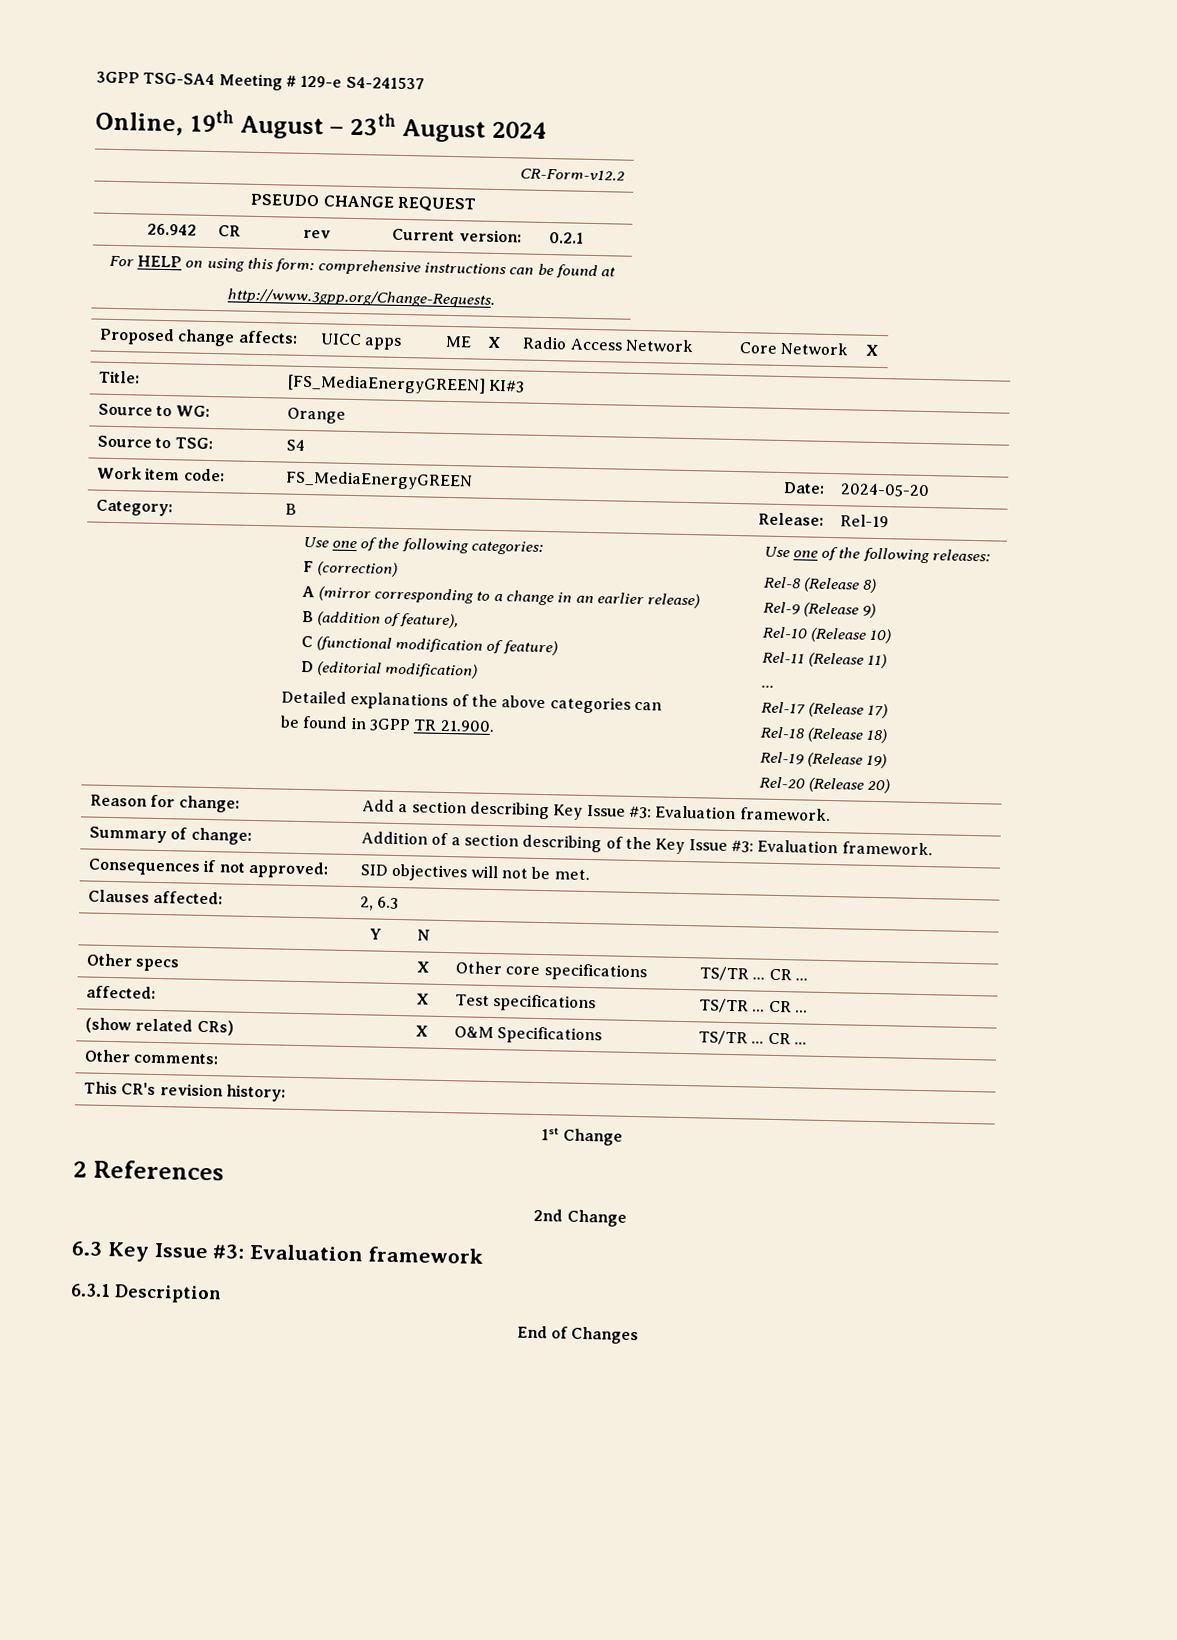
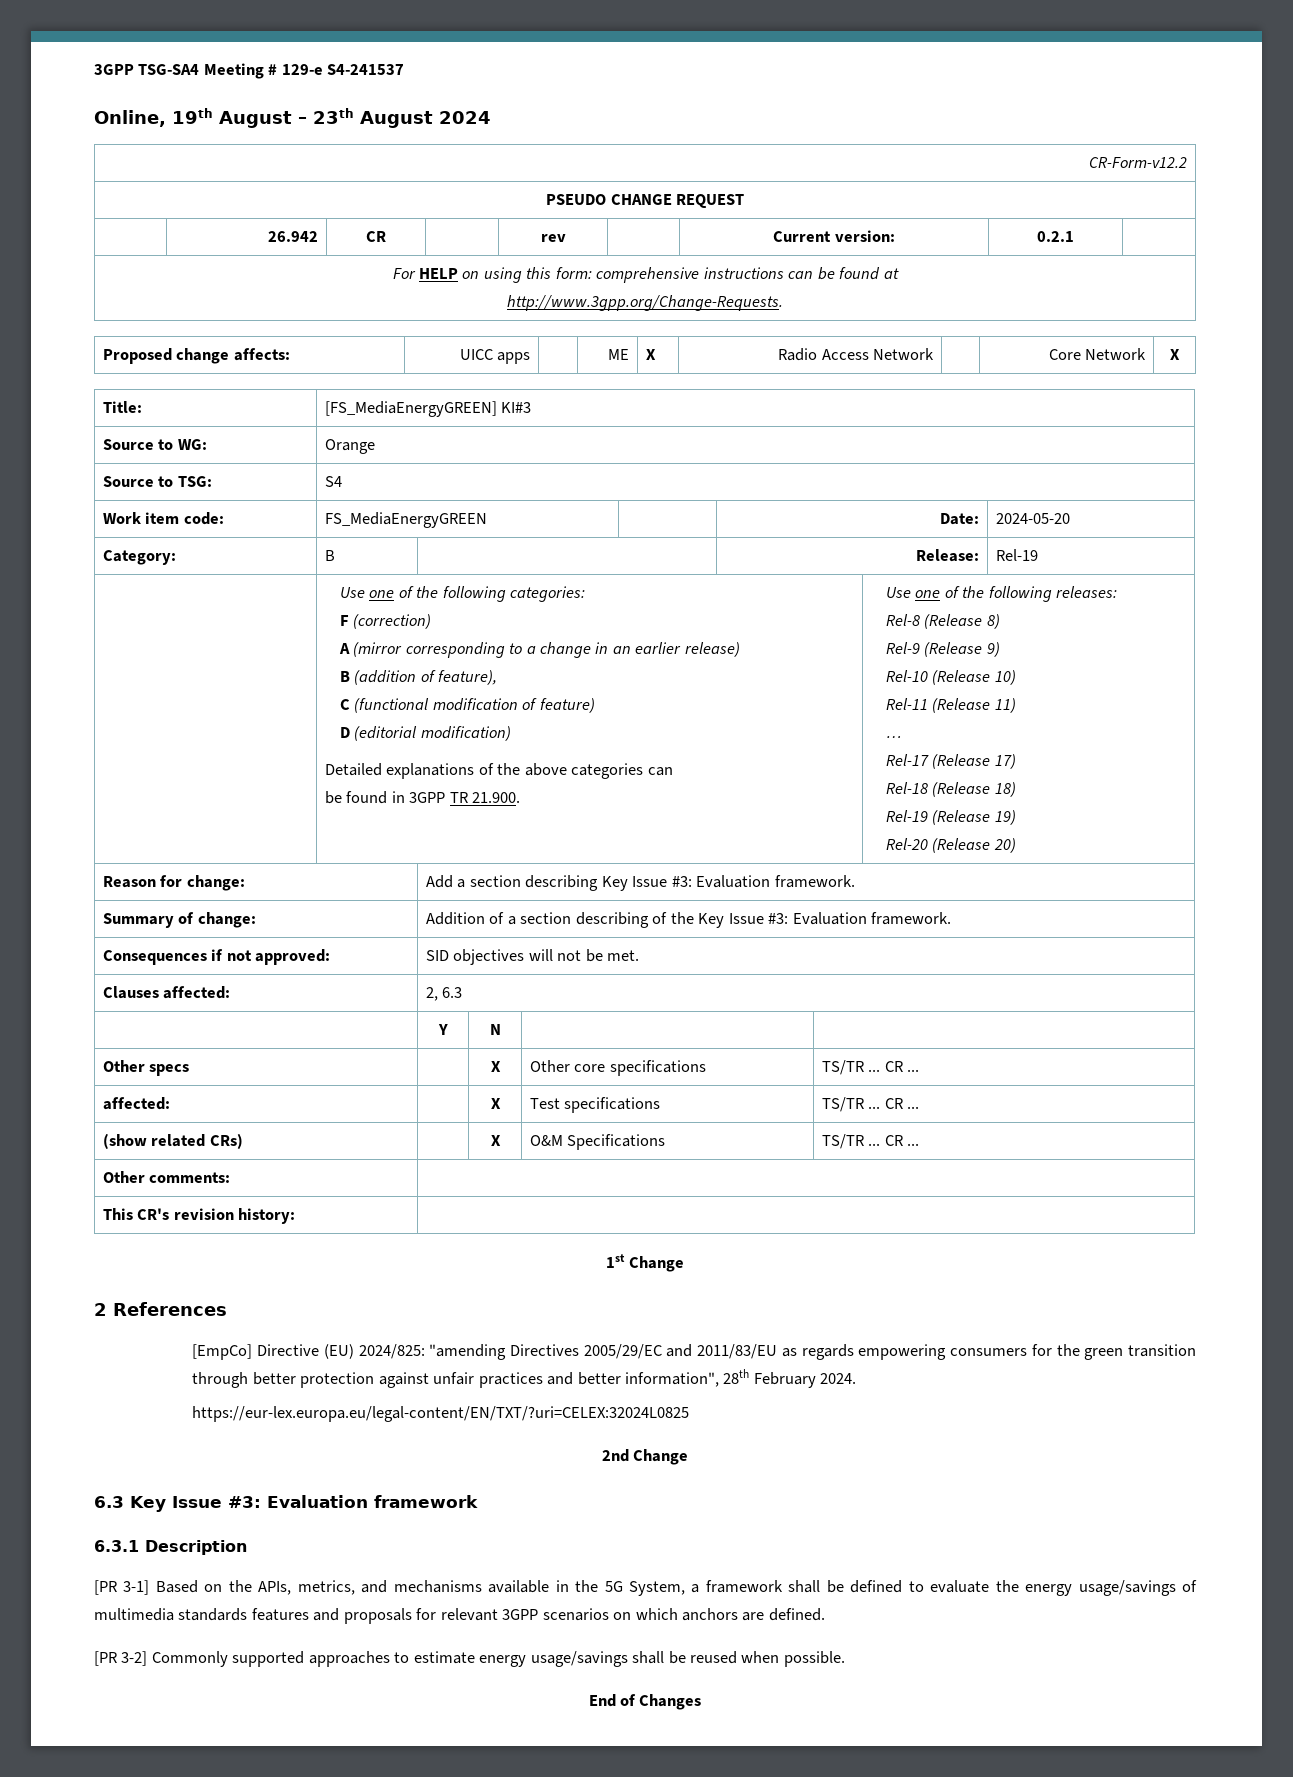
(224, 1170) none -> [192,1344,1196,1360] [192,1369,857,1388] [192,1406,690,1422] // [EmpCo] Directive (EU) 2024/825: "amending Directives 2005/29/EC and 2011/83/EU as regards empowering consumers for the green transition through better protection against unfair practices and better information", 28th February 2024. // https://eur-lex.europa.eu/legal-content/EN/TXT/?uri=CELEX:32024L0825
(222, 1294) none -> [94,1580,1198,1596] [94,1608,825,1624] [94,1651,845,1667] // [PR 3-1] Based on the APIs, metrics, and mechanisms available in the 5G System, a framework shall be defined to evaluate the energy usage/savings of multimedia standards features and proposals for relevant 3GPP scenarios on which anchors are defined. // [PR 3-2] Commonly supported approaches to estimate energy usage/savings shall be reused when possible.

